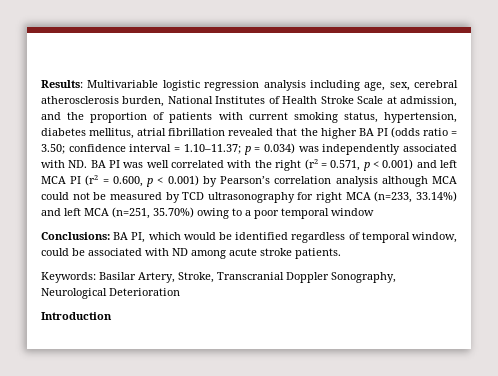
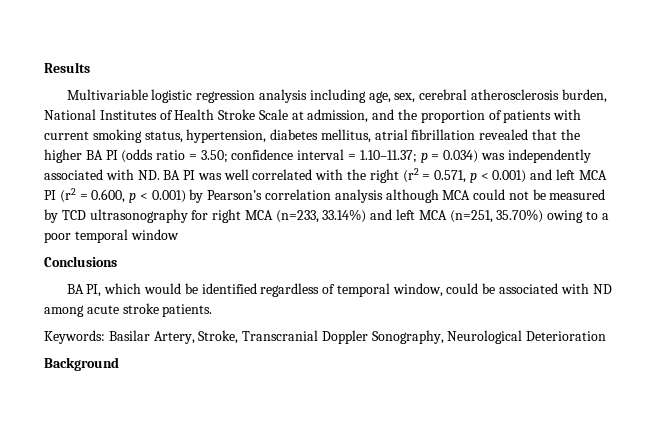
[41,80,83,88] Results: -> [44,62,90,73] Results //
[41,232,110,240] Conclusions: -> [44,256,117,267] Conclusions //
[41,312,112,320] Introduction -> [44,357,119,371] Background

